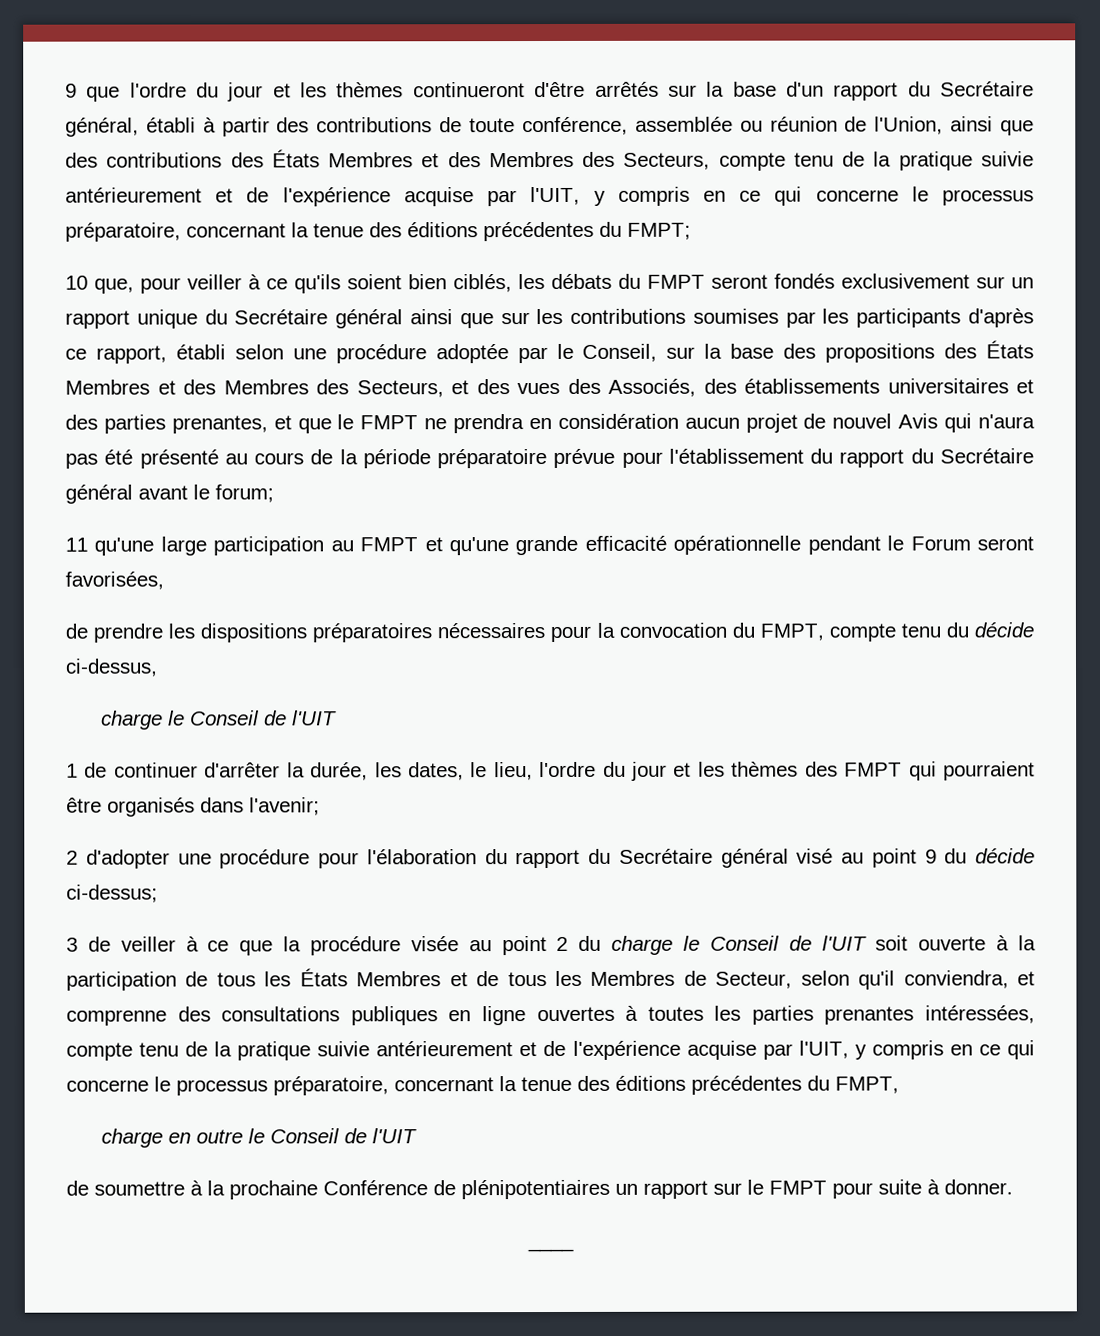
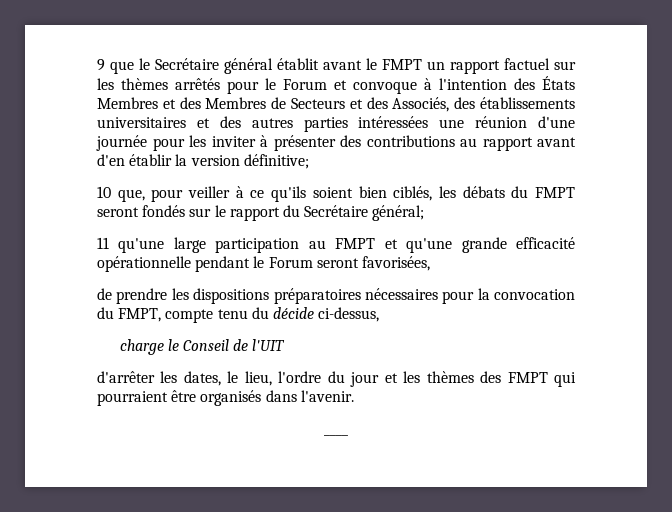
[129,81,1035,102] [65,116,1034,137] [65,149,1034,171] [65,186,1034,207] [65,221,691,242] l'ordre du jour et les thèmes continueront d'être arrêtés sur la base d'un rapport du Secrétaire général, établi à partir des contributions de toute conférence, assemblée ou réunion de l'Union, ainsi que des contributions des États Membres et des Membres des Secteurs, compte tenu de la pratique suivie antérieurement et de l'expérience acquise par l'UIT, y compris en ce qui concerne le processus préparatoire, concernant la tenue des éditions précédentes du FMPT; -> [139,58,576,74] [97,76,575,94] [97,97,575,112] [97,116,575,132] [96,135,576,151] [97,154,309,169] le Secrétaire général établit avant le FMPT un rapport factuel sur les thèmes arrêtés pour le Forum et convoque à l'intention des États Membres et des Membres de Secteurs et des Associés, des établissements universitaires et des autres parties intéressées une réunion d'une journée pour les inviter à présenter des contributions au rapport avant d'en établir la version définitive;
[841,273,1034,289] [65,308,1034,329] [65,340,1034,364] [65,378,1034,398] [65,413,1035,434] [65,448,1034,469] [65,484,274,504] exclusivement sur un rapport unique du Secrétaire général ainsi que sur les contributions soumises par les participants d'après ce rapport, établi selon une procédure adoptée par le Conseil, sur la base des propositions des États Membres et des Membres des Secteurs, et des vues des Associés, des établissements universitaires et des parties prenantes, et que le FMPT ne prendra en considération aucun projet de nouvel Avis qui n'aura pas été présenté au cours de la période préparatoire prévue pour l'établissement du rapport du Secrétaire général avant le forum; -> [189,205,425,221] sur le rapport du Secrétaire général;
[66,762,369,781] 1 de continuer d'arrêter la durée, -> [97,371,155,383] d'arrêter
[249,797,320,816] [66,848,1035,869] [66,884,158,903] [66,935,1037,956] [66,968,1035,991] [66,1005,1035,1026] [66,1040,1035,1061] [66,1075,899,1096] [100,1128,417,1148] [66,1179,1013,1200] l'avenir; // 2 d'adopter une procédure pour l'élaboration du rapport du Secrétaire général visé au point 9 du décide ci-dessus; // 3 de veiller à ce que la procédure visée au point 2 du charge le Conseil de l'UIT soit ouverte à la participation de tous les États Membres et de tous les Membres de Secteur, selon qu'il conviendra, et comprenne des consultations publiques en ligne ouvertes à toutes les parties prenantes intéressées, compte tenu de la pratique suivie antérieurement et de l'expérience acquise par l'UIT, y compris en ce qui concerne le processus préparatoire, concernant la tenue des éditions précédentes du FMPT, // charge en outre le Conseil de l'UIT // de soumettre à la prochaine Conférence de plénipotentiaires un rapport sur le FMPT pour suite à donner. -> [300,390,354,402] l'avenir.

